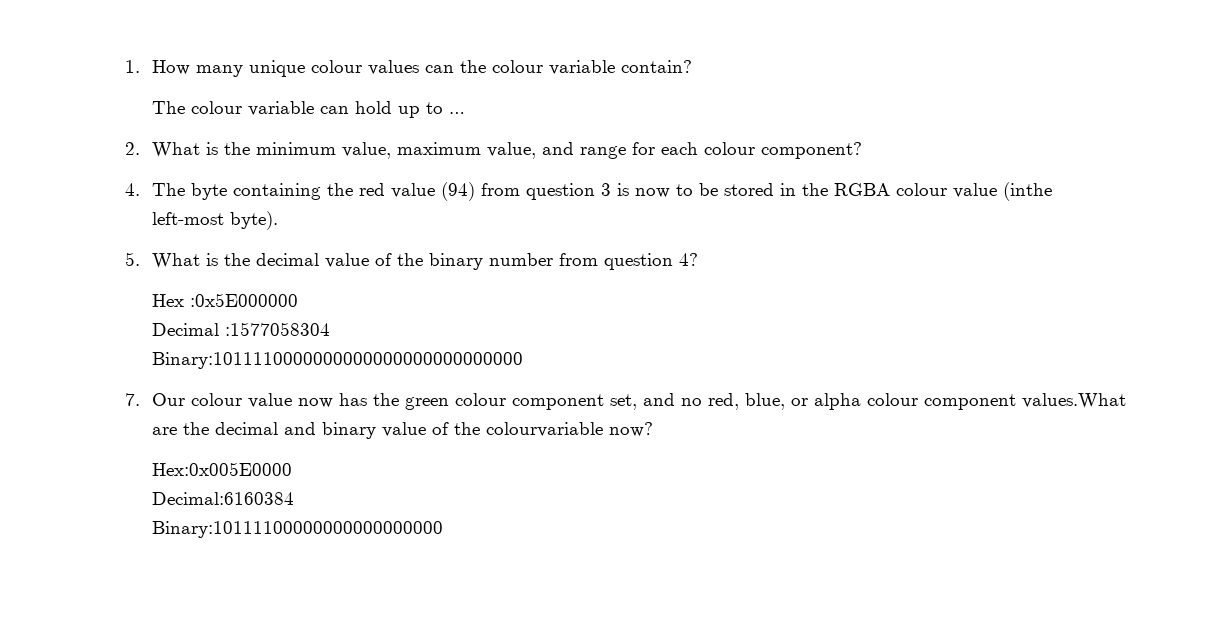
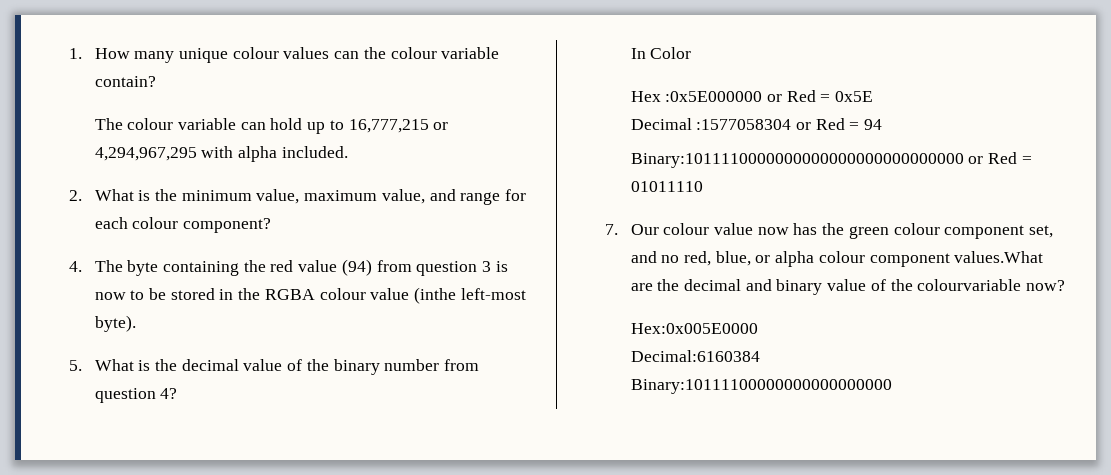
[449,112,466,114] … -> [348,119,449,133] [94,146,348,162] 16,777,215 or 4,294,967,295 with alpha included.
(699, 259) none -> [630,47,692,59] // In Color
[152,322,331,336] [152,352,524,369] // Decimal :1577058304 // Binary:1011110000000000000000000000000 -> [766,90,874,102] [630,118,883,130] [630,152,1032,168] [630,181,703,192] or Red = 0x5E // Decimal :1577058304 or Red = 94 // Binary:1011110000000000000000000000000 or Red = 01011110

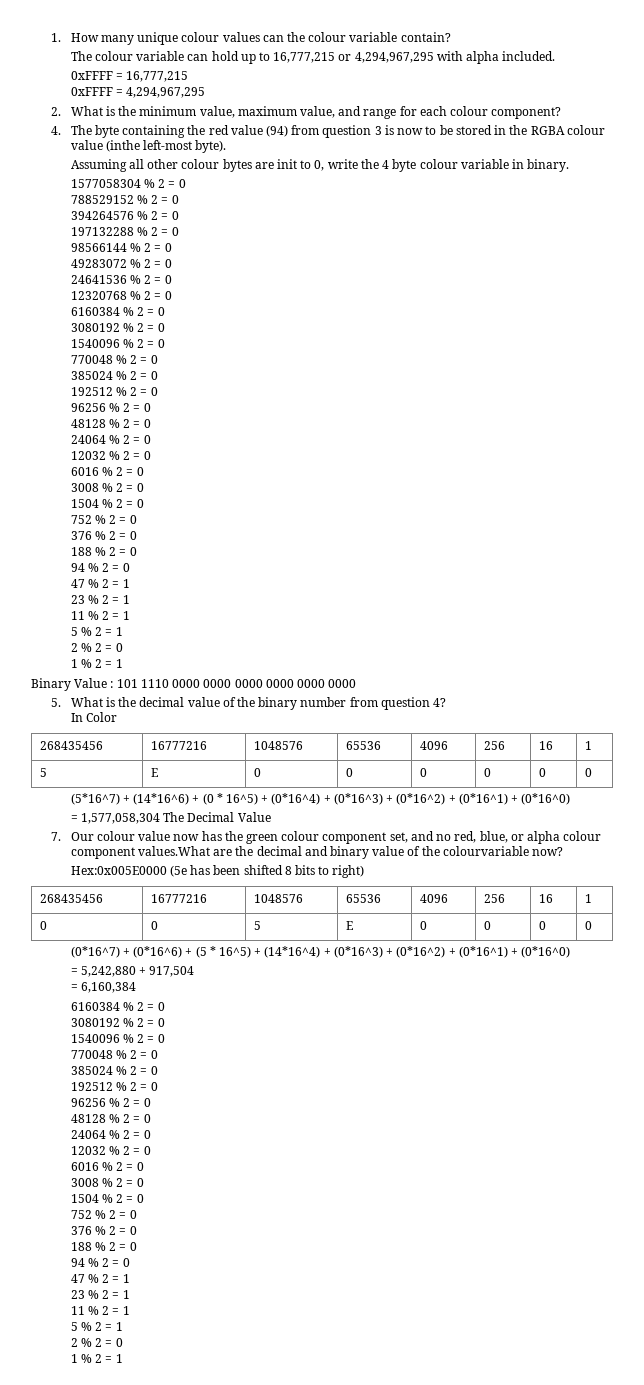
(348, 152) none -> [70,71,189,82] [70,87,206,98] // 0xFFFF = 16,777,215 // 0xFFFF = 4,294,967,295
(136, 323) none -> [70,159,570,172] [70,179,186,188] [70,195,179,204] [70,211,179,220] [70,227,179,236] [70,243,172,252] [70,259,172,268] [70,275,172,284] [70,291,172,300] [70,307,165,316] [70,323,165,332] [70,339,165,348] [70,355,158,364] [70,371,158,380] [70,387,158,396] [70,403,151,412] [70,419,151,428] [70,435,151,444] [70,451,151,460] [70,467,144,476] [70,483,144,492] [70,499,144,508] [70,515,137,524] [70,531,137,540] [70,547,137,556] [70,563,130,572] [70,579,130,588] [70,595,130,604] [70,611,130,620] [70,627,123,636] [70,643,123,652] [70,659,123,668] [31,678,357,691] // Assuming all other colour bytes are init to 0, write the 4 byte colour variable in binary. // 1577058304 % 2 = 0 // 788529152 % 2 = 0 // 394264576 % 2 = 0 // 197132288 % 2 = 0 // 98566144 % 2 = 0 // 49283072 % 2 = 0 // 24641536 % 2 = 0 // 12320768 % 2 = 0 // 6160384 % 2 = 0 // 3080192 % 2 = 0 // 1540096 % 2 = 0 // 770048 % 2 = 0 // 385024 % 2 = 0 // 192512 % 2 = 0 // 96256 % 2 = 0 // 48128 % 2 = 0 // 24064 % 2 = 0 // 12032 % 2 = 0 // 6016 % 2 = 0 // 3008 % 2 = 0 // 1504 % 2 = 0 // 752 % 2 = 0 // 376 % 2 = 0 // 188 % 2 = 0 // 94 % 2 = 0 // 47 % 2 = 1 // 23 % 2 = 1 // 11 % 2 = 1 // 5 % 2 = 1 // 2 % 2 = 0 // 1 % 2 = 1 // Binary Value : 101 1110 0000 0000 0000 0000 0000 0000
[630,90,874,102] [630,118,883,130] [630,152,1032,168] [630,181,703,192] // Hex :0x5E000000 or Red = 0x5E // Decimal :1577058304 or Red = 94 // Binary:1011110000000000000000000000000 or Red = 01011110 -> [40,741,104,750] [151,741,208,750] [254,741,304,750] [346,741,382,750] [420,741,449,750] [484,741,506,750] [539,741,554,750] [585,741,593,750] [40,768,48,777] [151,768,159,777] [254,768,262,777] [346,768,354,777] [420,768,428,777] [484,768,492,777] [539,768,547,777] [585,768,593,777] [70,793,571,805] [70,812,271,824] // 268435456 | 16777216 | 1048576 | 65536 | 4096 | 256 | 16 | 1 // 5 | E | 0 | 0 | 0 | 0 | 0 | 0 // (5*16^7) + (14*16^6) + (0 * 16^5) + (0*16^4) + (0*16^3) + (0*16^2) + (0*16^1) + (0*16^0) // = 1,577,058,304 The Decimal Value
[630,350,760,362] [630,379,892,394] // Decimal:6160384 // Binary:10111100000000000000000 -> [169,865,365,878] [40,894,104,903] [151,894,208,903] [254,894,304,903] [346,894,382,903] [420,894,449,903] [484,894,506,903] [539,894,554,903] [585,894,593,903] [40,921,48,930] [151,921,159,930] [254,921,262,930] [346,921,354,930] [420,921,428,930] [484,921,492,930] [539,921,547,930] [585,921,593,930] [70,946,571,958] [70,966,195,977] [70,982,136,993] [70,1002,165,1011] [70,1018,165,1027] [70,1034,165,1043] [70,1050,158,1059] [70,1066,158,1075] [70,1082,158,1091] [70,1098,151,1107] [70,1114,151,1123] [70,1130,151,1139] [70,1146,151,1155] [70,1162,144,1171] [70,1178,144,1187] [70,1194,144,1203] [70,1210,137,1219] [70,1226,137,1235] [70,1242,137,1251] [70,1258,130,1267] [70,1274,130,1283] [70,1290,130,1299] [70,1306,130,1315] [70,1322,123,1331] [70,1338,123,1347] [70,1354,123,1363] (5e has been shifted 8 bits to right) // 268435456 | 16777216 | 1048576 | 65536 | 4096 | 256 | 16 | 1 // 0 | 0 | 5 | E | 0 | 0 | 0 | 0 // (0*16^7) + (0*16^6) + (5 * 16^5) + (14*16^4) + (0*16^3) + (0*16^2) + (0*16^1) + (0*16^0) // = 5,242,880 + 917,504 // = 6,160,384 // 6160384 % 2 = 0 // 3080192 % 2 = 0 // 1540096 % 2 = 0 // 770048 % 2 = 0 // 385024 % 2 = 0 // 192512 % 2 = 0 // 96256 % 2 = 0 // 48128 % 2 = 0 // 24064 % 2 = 0 // 12032 % 2 = 0 // 6016 % 2 = 0 // 3008 % 2 = 0 // 1504 % 2 = 0 // 752 % 2 = 0 // 376 % 2 = 0 // 188 % 2 = 0 // 94 % 2 = 0 // 47 % 2 = 1 // 23 % 2 = 1 // 11 % 2 = 1 // 5 % 2 = 1 // 2 % 2 = 0 // 1 % 2 = 1

